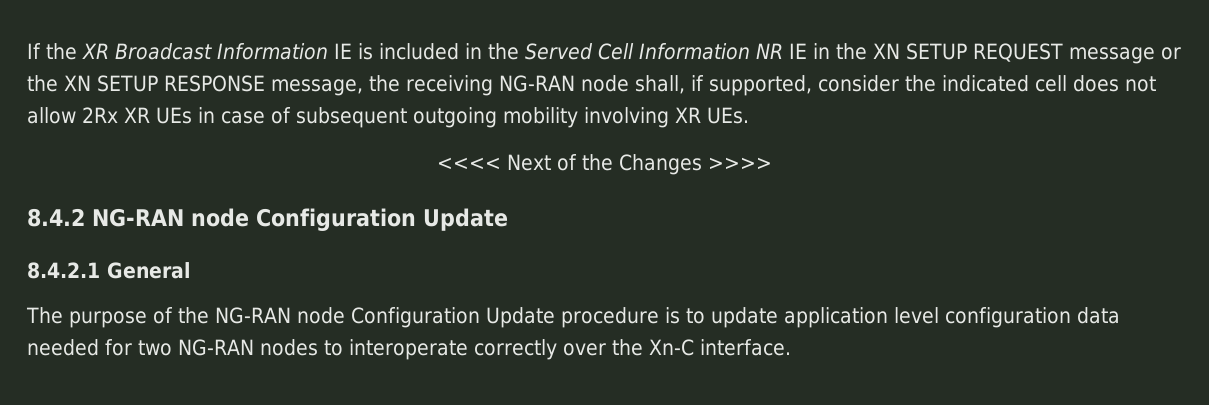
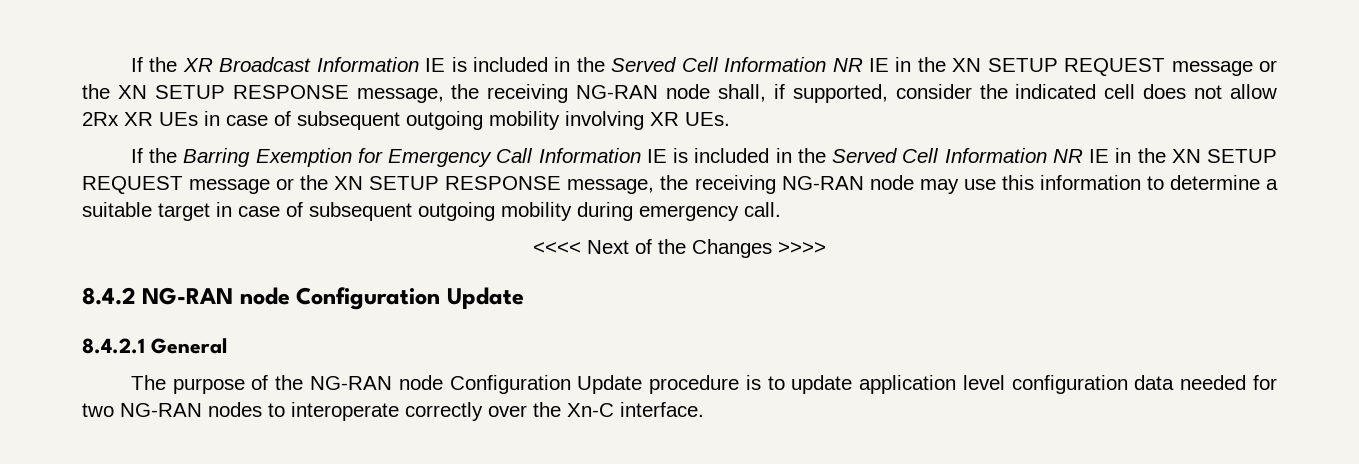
(749, 115) none -> [130,148,1278,167] [82,175,1278,194] [82,202,781,221] // If the Barring Exemption for Emergency Call Information IE is included in the Served Cell Information NR IE in the XN SETUP REQUEST message or the XN SETUP RESPONSE message, the receiving NG-RAN node may use this information to determine a suitable target in case of subsequent outgoing mobility during emergency call.

